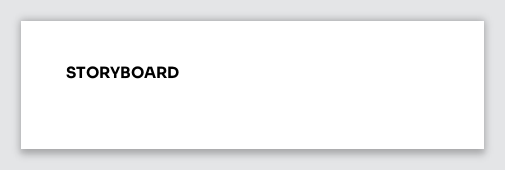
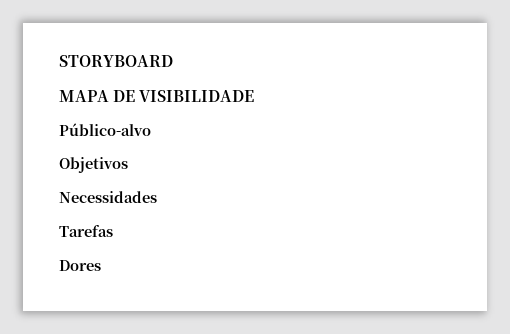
(179, 72) none -> [59,90,255,102] [59,123,151,136] [59,157,128,173] [59,191,157,203] [59,225,113,237] [59,260,101,271] // MAPA DE VISIBILIDADE // Público-alvo // Objetivos // Necessidades // Tarefas // Dores

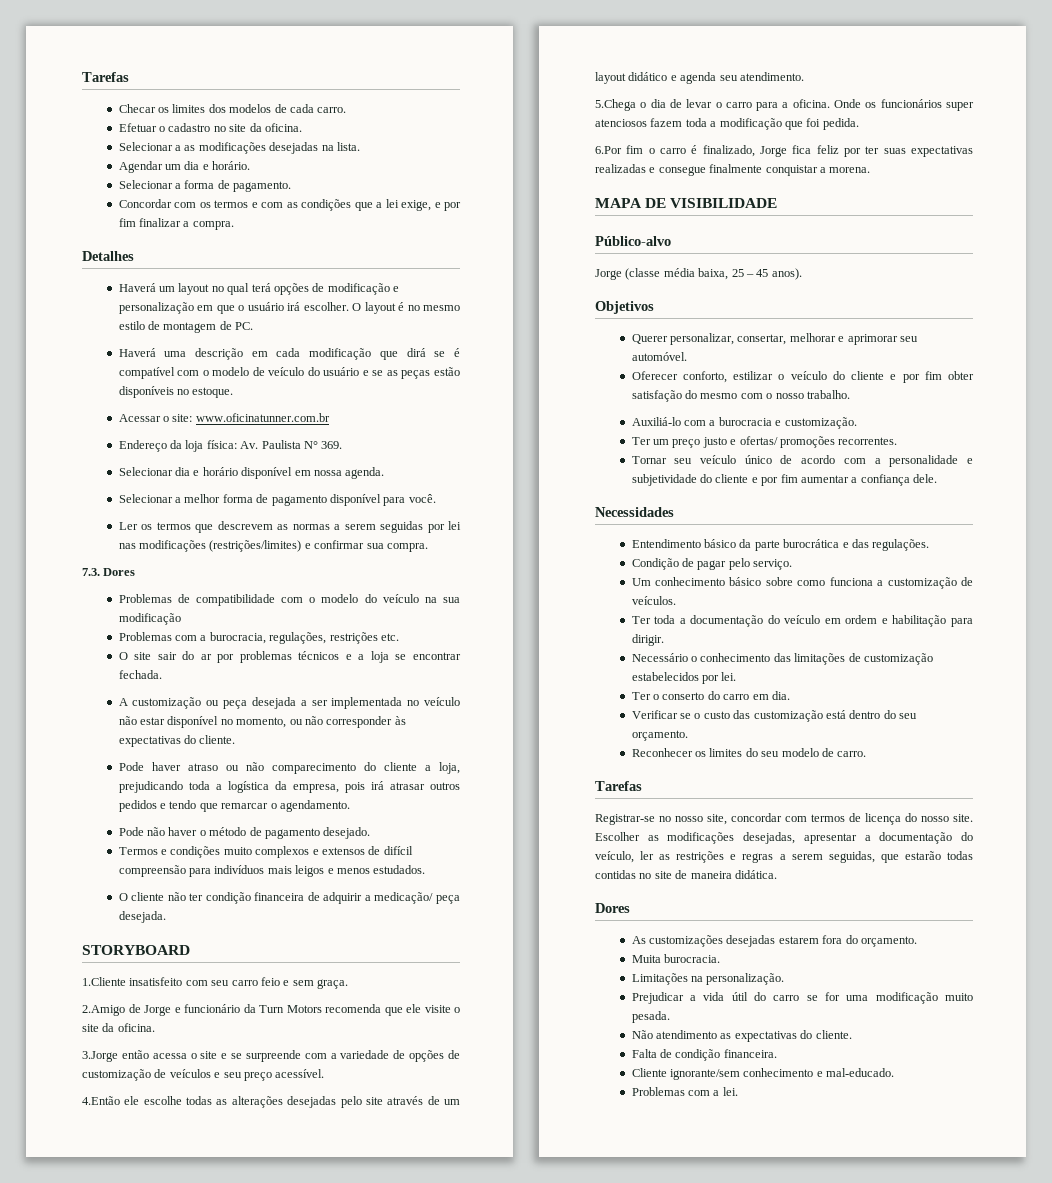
[59,55,173,67] [59,90,255,102] [59,123,151,136] [59,157,128,173] [59,191,157,203] [59,225,113,237] [59,260,101,271] STORYBOARD // MAPA DE VISIBILIDADE // Público-alvo // Objetivos // Necessidades // Tarefas // Dores -> [82,72,129,82] [118,104,347,113] [118,123,302,132] [118,142,360,154] [118,161,251,173] [118,180,292,192] [118,199,462,211] [118,218,234,230] [82,251,134,261] [118,283,400,295] [118,302,460,314] [118,321,254,333] [118,348,460,360] [118,367,460,379] [118,386,234,398] [118,413,330,422] [118,440,343,452] [118,467,385,479] [118,494,436,506] [118,521,461,533] [118,540,428,552] [82,568,136,576] [118,594,460,606] [118,613,181,625] [118,632,399,644] [118,651,461,663] [118,670,162,679] [118,697,460,709] [118,716,406,728] [118,735,236,747] [118,762,460,774] [118,781,460,793] [118,800,350,812] [118,827,371,839] [118,846,413,858] [118,865,426,877] [118,892,460,904] [118,911,166,923] [82,945,190,955] [82,977,348,989] [82,1004,460,1016] [82,1023,155,1032] [82,1050,460,1062] [82,1069,325,1081] [82,1096,461,1108] [595,72,804,84] [595,99,974,111] [595,118,859,130] [595,145,973,157] [595,164,871,176] [595,198,778,208] [595,236,671,246] [595,268,802,280] [595,301,654,314] [631,333,918,345] [631,352,687,361] [631,371,974,383] [631,390,850,402] [631,417,857,429] [631,436,898,448] [631,455,973,467] [631,474,938,486] [595,507,674,517] [631,539,930,551] [631,558,793,570] [631,577,973,589] [631,596,676,605] [631,615,973,627] [631,634,664,646] [631,653,933,665] [631,672,737,684] [631,691,790,700] [631,710,918,722] [631,730,688,741] [631,748,867,757] [595,781,642,791] [595,813,973,825] [595,832,973,844] [595,851,973,863] [595,870,777,879] [595,903,630,913] [631,935,917,947] [631,954,721,963] [631,973,785,985] [631,992,973,1004] [631,1011,670,1023] [631,1030,852,1042] [631,1049,777,1061] [631,1068,895,1080] [631,1087,738,1096] Tarefas // Checar os limites dos modelos de cada carro. // Efetuar o cadastro no site da oficina. // Selecionar a as modificações desejadas na lista. // Agendar um dia e horário. // Selecionar a forma de pagamento. // Concordar com os termos e com as condições que a lei exige, e por fim finalizar a compra. // Detalhes // Haverá um layout no qual terá opções de modificação e personalização em que o usuário irá escolher. O layout é no mesmo estilo de montagem de PC. // Haverá uma descrição em cada modificação que dirá se é compatível com o modelo de veículo do usuário e se as peças estão disponíveis no estoque. // Acessar o site: www.oficinatunner.com.br // Endereço da loja física: Av. Paulista N° 369. // Selecionar dia e horário disponível em nossa agenda. // Selecionar a melhor forma de pagamento disponível para você. // Ler os termos que descrevem as normas a serem seguidas por lei nas modificações (restrições/limites) e confirmar sua compra. // 7.3. Dores // Problemas de compatibilidade com o modelo do veículo na sua modificação // Problemas com a burocracia, regulações, restrições etc. // O site sair do ar por problemas técnicos e a loja se encontrar fechada. // A customização ou peça desejada a ser implementada no veículo não estar disponível no momento, ou não corresponder às expectativas do cliente. // Pode haver atraso ou não comparecimento do cliente a loja, prejudicando toda a logística da empresa, pois irá atrasar outros pedidos e tendo que remarcar o agendamento. // Pode não haver o método de pagamento desejado. // Termos e condições muito complexos e extensos de difícil compreensão para indivíduos mais leigos e menos estudados. // O cliente não ter condição financeira de adquirir a medicação/ peça desejada. // STORYBOARD // 1.Cliente insatisfeito com seu carro feio e sem graça. // 2.Amigo de Jorge e funcionário da Turn Motors recomenda que ele visite o site da oficina. // 3.Jorge então acessa o site e se surpreende com a variedade de opções de customização de veículos e seu preço acessível. // 4.Então ele escolhe todas as alterações desejadas pelo site através de um layout didático e agenda seu atendimento. // 5.Chega o dia de levar o carro para a oficina. Onde os funcionários super atenciosos fazem toda a modificação que foi pedida. // 6.Por fim o carro é finalizado, Jorge fica feliz por ter suas expectativas realizadas e consegue finalmente conquistar a morena. // MAPA DE VISIBILIDADE // Público-alvo // Jorge (classe média baixa, 25 – 45 anos). // Objetivos // Querer personalizar, consertar, melhorar e aprimorar seu automóvel. // Oferecer conforto, estilizar o veículo do cliente e por fim obter satisfação do mesmo com o nosso trabalho. // Auxiliá-lo com a burocracia e customização. // Ter um preço justo e ofertas/ promoções recorrentes. // Tornar seu veículo único de acordo com a personalidade e subjetividade do cliente e por fim aumentar a confiança dele. // Necessidades // Entendimento básico da parte burocrática e das regulações. // Condição de pagar pelo serviço. // Um conhecimento básico sobre como funciona a customização de veículos. // Ter toda a documentação do veículo em ordem e habilitação para dirigir. // Necessário o conhecimento das limitações de customização estabelecidos por lei. // Ter o conserto do carro em dia. // Verificar se o custo das customização está dentro do seu orçamento. // Reconhecer os limites do seu modelo de carro. // Tarefas // Registrar-se no nosso site, concordar com termos de licença do nosso site. Escolher as modificações desejadas, apresentar a documentação do veículo, ler as restrições e regras a serem seguidas, que estarão todas contidas no site de maneira didática. // Dores // As customizações desejadas estarem fora do orçamento. // Muita burocracia. // Limitações na personalização. // Prejudicar a vida útil do carro se for uma modificação muito pesada. // Não atendimento as expectativas do cliente. // Falta de condição financeira. // Cliente ignorante/sem conhecimento e mal-educado. // Problemas com a lei.

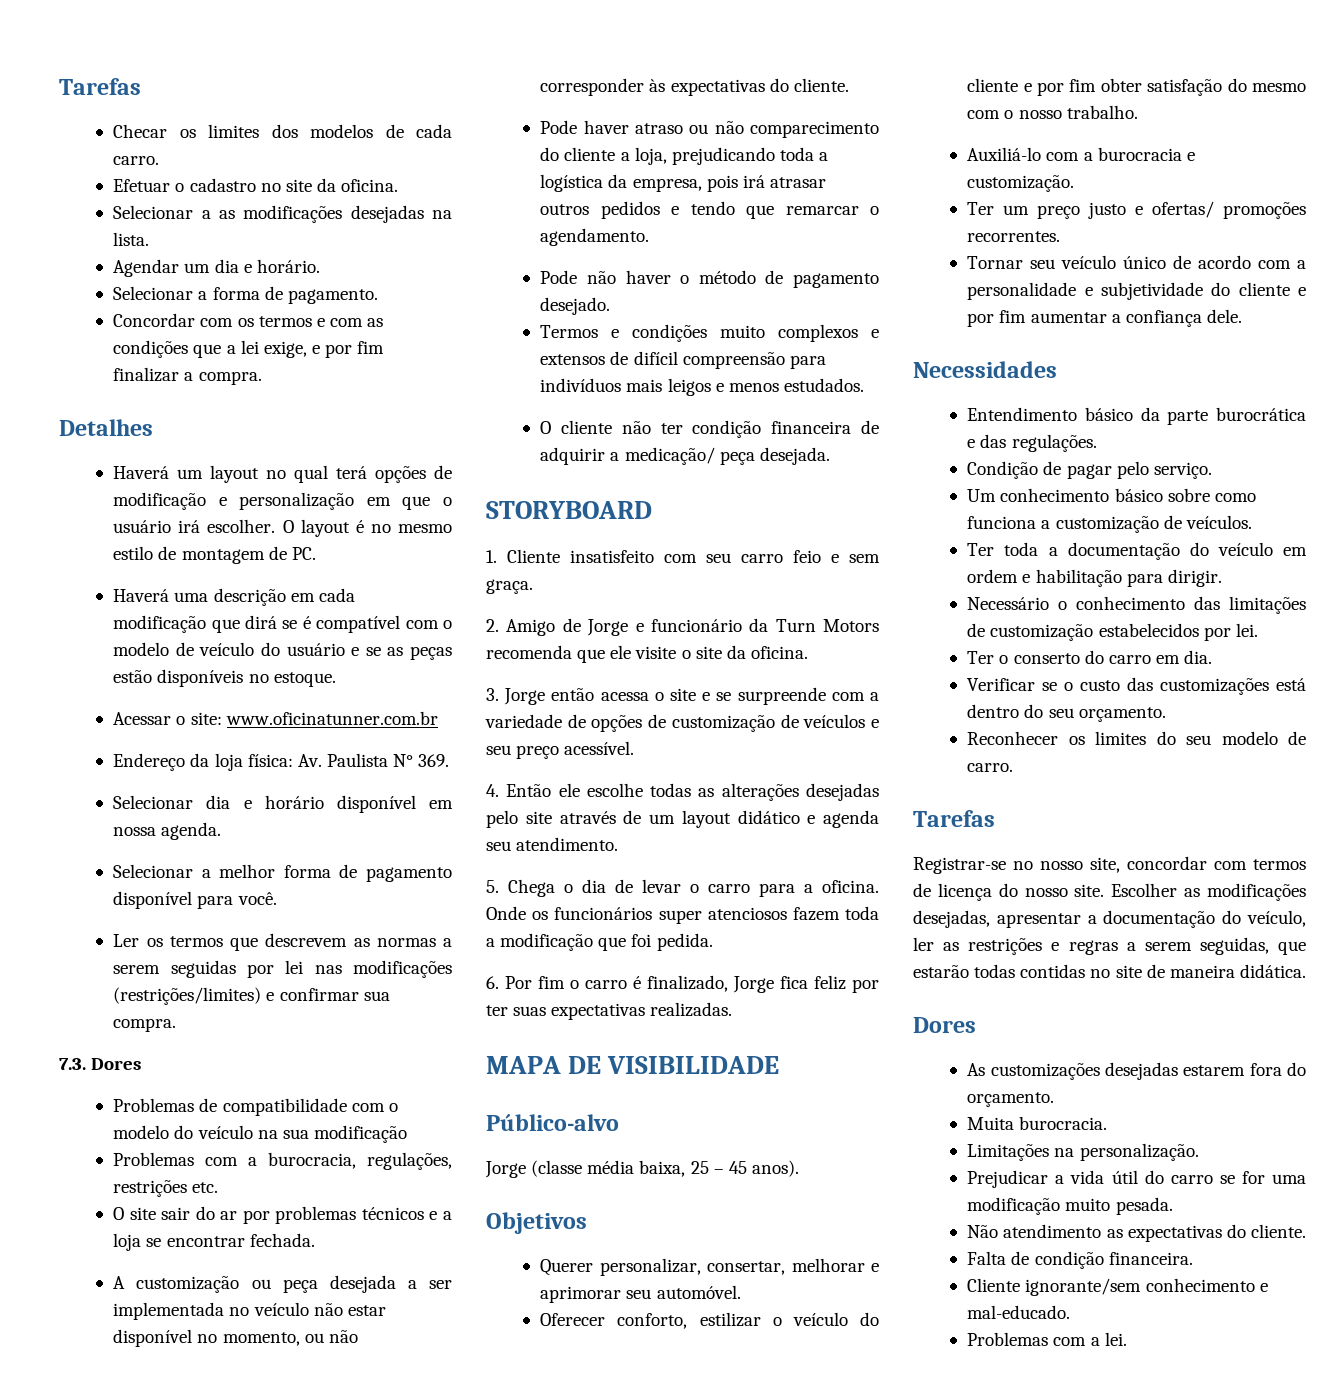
[82,977,126,986] 1.Cliente -> [486,549,560,563] 1. Cliente
[82,1005,125,1016] 2.Amigo -> [486,619,556,636] 2. Amigo
[82,1051,118,1062] 3.Jorge -> [486,688,546,705] 3. Jorge
[82,1096,120,1105] 4.Então -> [486,784,552,797] 4. Então
[595,99,636,111] 5.Chega -> [486,879,555,897] 5. Chega
[595,146,622,154] 6.Por -> [486,976,532,989] 6. Por
[595,164,871,176] realizadas e consegue finalmente conquistar a morena. -> [650,1002,733,1017] realizadas.
[753,710,823,722] customização -> [1160,678,1270,695] customizações

